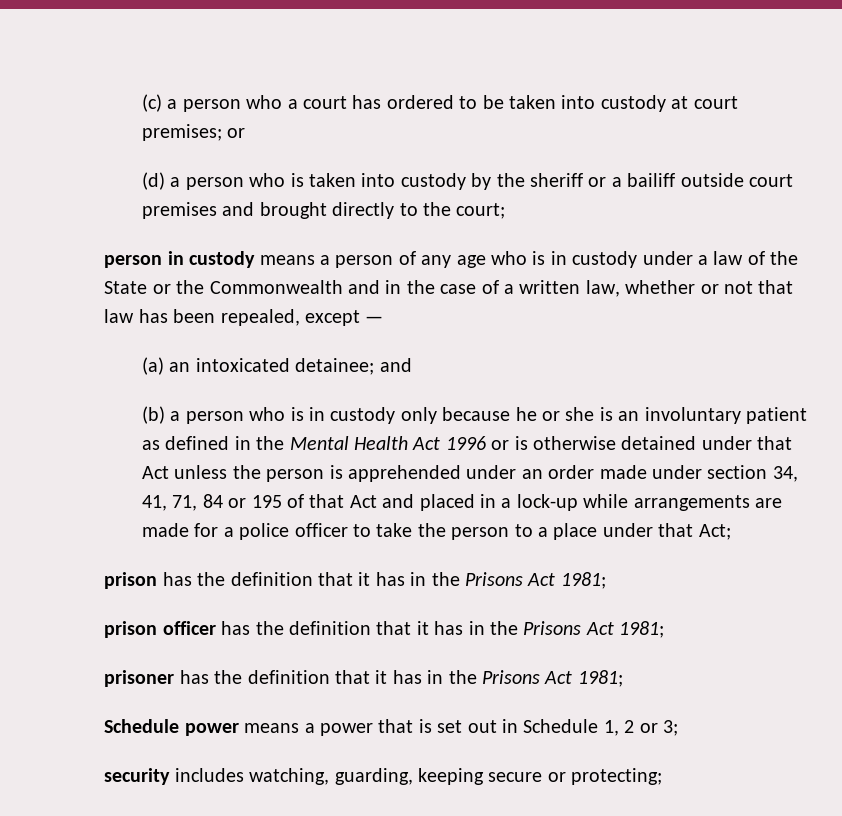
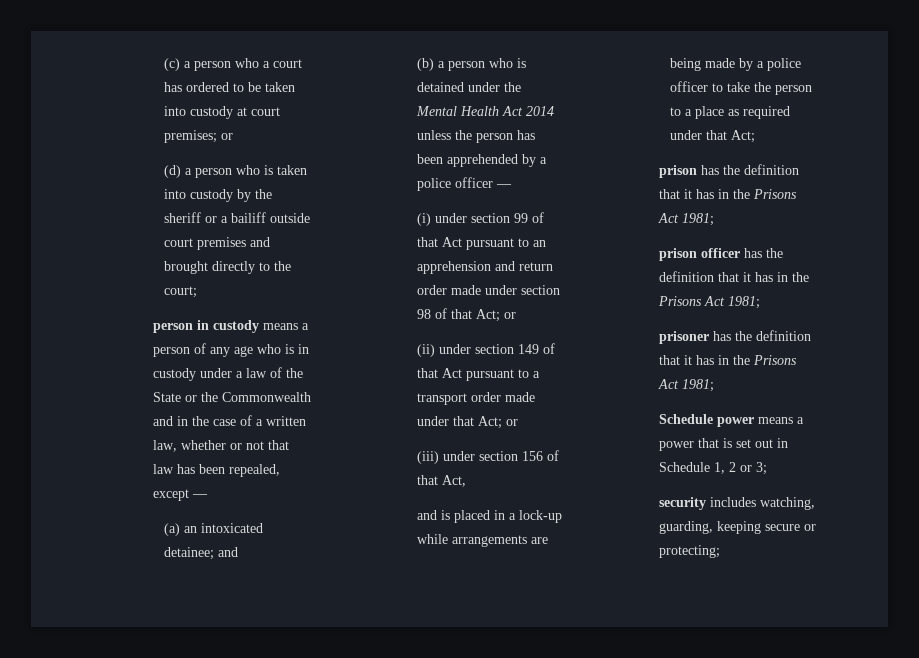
[309,407,808,424] [142,436,793,450] [142,465,798,482] [142,494,415,511] in custody only because he or she is an involuntary patient as defined in the Mental Health Act 1996 or is otherwise detained under that Act unless the person is apprehended under an order made under section 34, 41, 71, 84 or 195 of that Act and -> [417,82,522,92] [416,106,555,116] [417,130,536,143] [417,154,548,167] [417,177,513,191] [417,212,545,226] [417,237,547,250] [417,261,554,274] [417,285,561,295] [417,308,517,322] [417,343,556,357] [417,368,541,381] [417,392,536,405] [417,416,519,429] [417,450,560,464] [417,475,467,487] [417,510,451,520] detained under the Mental Health Act 2014 unless the person has been apprehended by a police officer — // (i) under section 99 of that Act pursuant to an apprehension and return order made under section 98 of that Act; or // (ii) under section 149 of that Act pursuant to a transport order made under that Act; or // (iii) under section 156 of that Act, // and is
[142,523,219,537] made for -> [670,58,754,71] being made by
(598, 531) none -> [728,106,791,119] as required

